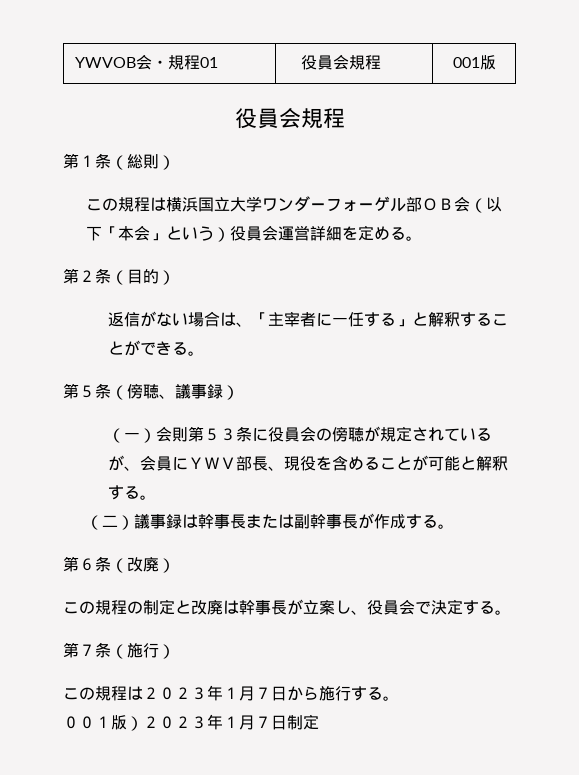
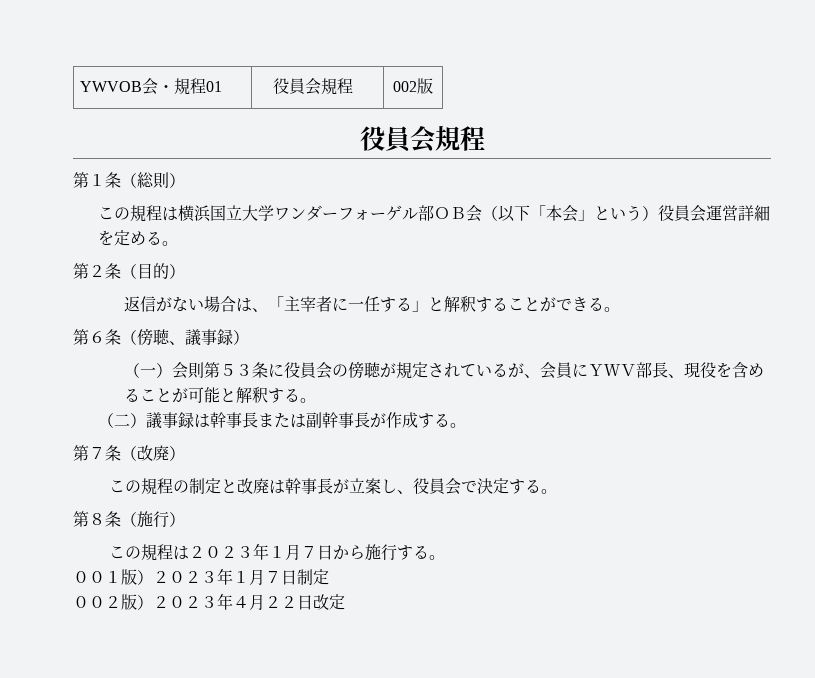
[452,57,480,68] 001 -> [393,81,417,92] 002
[79,385,95,398] ５ -> [89,331,105,343] ６
[79,558,95,571] ６ -> [89,447,105,459] ７
[79,644,95,656] ７ -> [89,513,105,525] ８
(319, 722) none -> [73,593,345,610] // ００２版）２０２３年４月２２日改定

